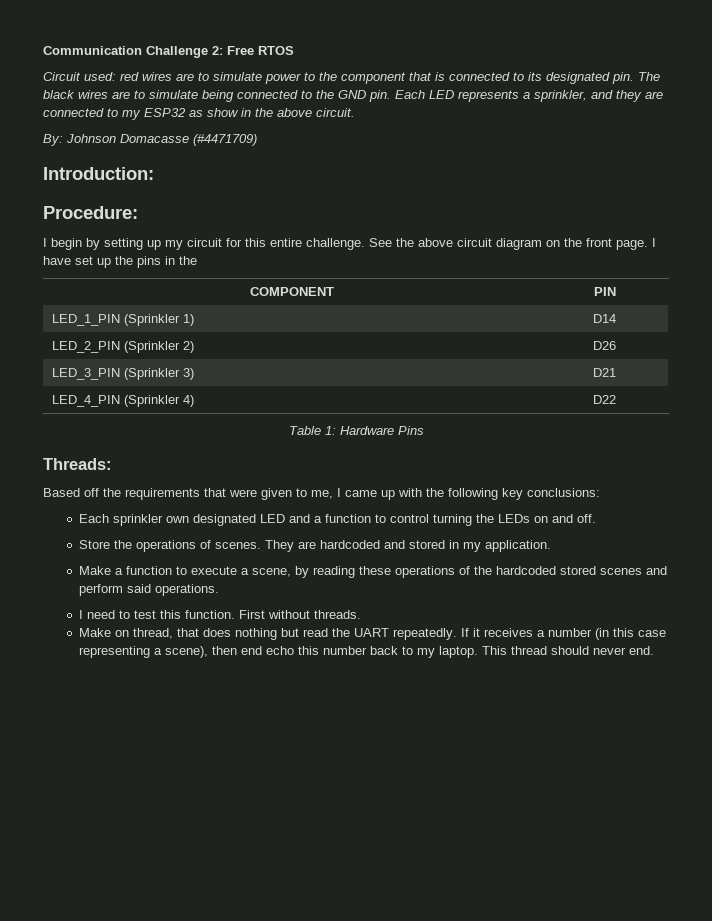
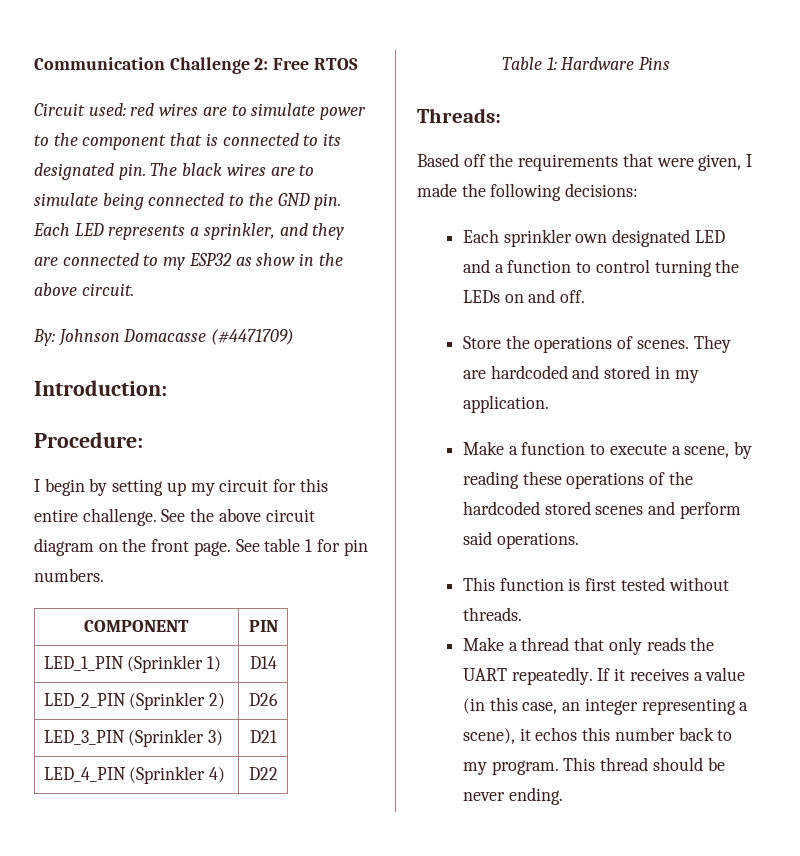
[652,238,656,247] [43,256,197,268] I have set up the pins in the -> [235,538,368,556] [34,568,104,582] See table 1 for pin numbers.
[261,488,600,500] given to me, I came up with the following key conclusions: -> [698,154,753,171] [417,183,639,201] given, I made the following decisions:
[79,610,362,619] [79,628,329,640] I need to test this function. First without threads. // Make on thread, that does nothing but read -> [463,577,729,591] [463,607,523,621] [463,637,686,655] This function is first tested without threads. // Make a thread that only reads
[548,628,593,637] number -> [705,667,746,681] value
[638,630,667,637] [79,646,295,658] case representing a scene), then end echo -> [522,698,749,715] [463,727,578,744] case, an integer representing a scene), it echos
[439,646,479,658] laptop. -> [491,760,559,775] program.
[593,646,655,655] never end. -> [707,757,725,771] [463,787,563,805] be never ending.

